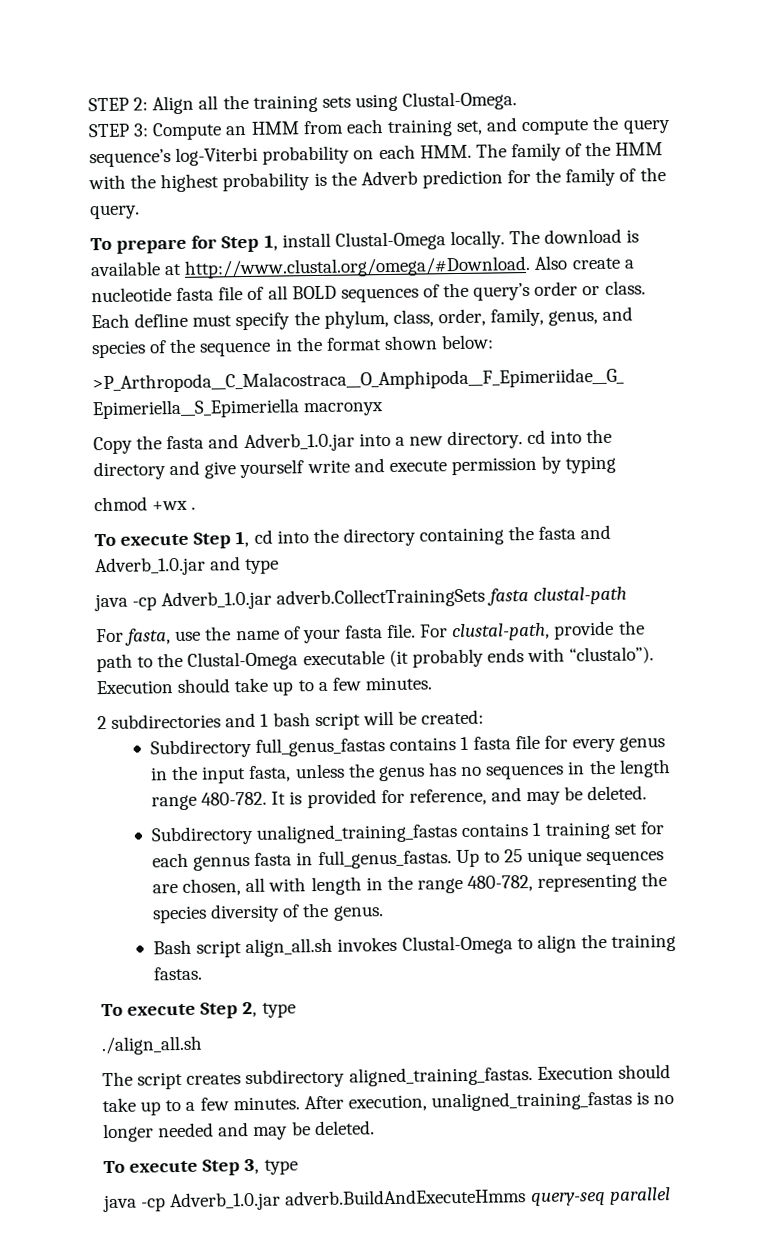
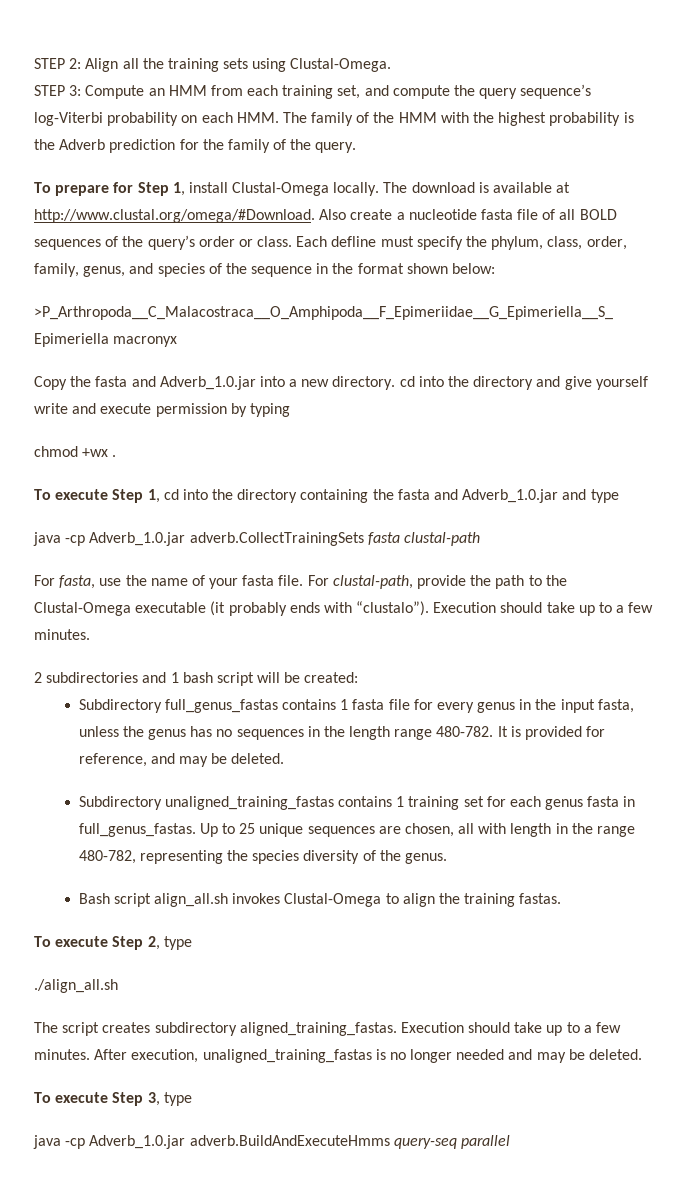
[193,854,251,871] gennus -> [545,799,584,810] genus

